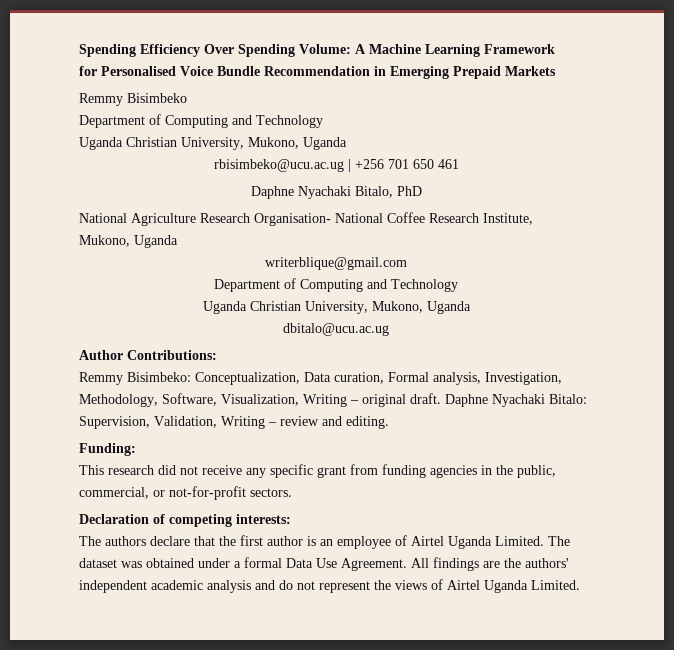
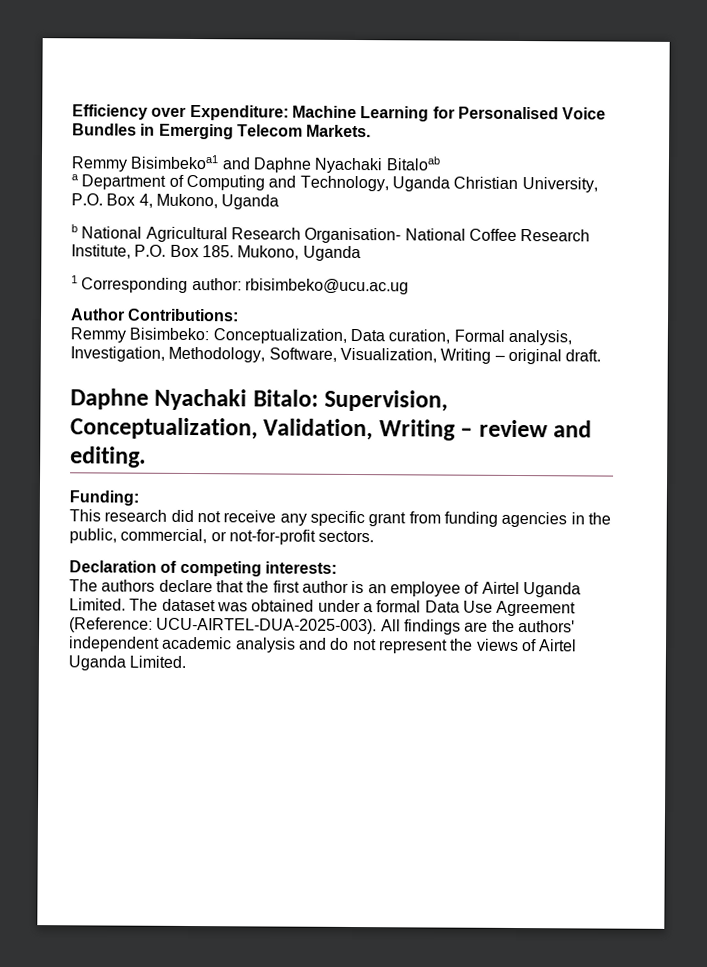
[79,44,366,57] Spending Efficiency Over Spending Volume: A -> [72,104,289,121] Efficiency over Expenditure:
[484,44,555,54] Framework // -> (430, 114) none
[217,66,556,79] [79,93,187,106] [79,114,323,128] [79,137,347,150] [213,159,459,172] [250,186,422,199] [79,213,196,226] Bundle Recommendation in Emerging Prepaid Markets // Remmy Bisimbeko // Department of Computing and Technology // Uganda Christian University, Mukono, Uganda // rbisimbeko@ucu.ac.ug | +256 701 650 461 // Daphne Nyachaki Bitalo, PhD // National Agriculture -> [72,123,372,140] [71,154,440,174] [71,174,598,193] [71,193,280,210] [71,224,228,243] Bundles in Emerging Telecom Markets. // Remmy Bisimbekoa1 and Daphne Nyachaki Bitaloab // a Department of Computing and Technology, Uganda Christian University, P.O. Box 4, Mukono, Uganda // b National Agricultural
[79,235,178,248] [265,257,407,270] [214,278,458,292] [202,301,471,314] [283,323,389,336] // Mukono, Uganda // writerblique@gmail.com // Department of Computing and Technology // Uganda Christian University, Mukono, Uganda // dbitalo@ucu.ac.ug -> [134,244,361,262] [71,275,409,295] P.O. Box 185. Mukono, Uganda // 1 Corresponding author: rbisimbeko@ucu.ac.ug
(441, 398) none -> (602, 355) //
(150, 422) none -> [70,417,258,440] Conceptualization,
[341,558,407,571] Agreement. -> [496,600,577,617] [69,617,378,635] Agreement (Reference: UCU-AIRTEL-DUA-2025-003).

